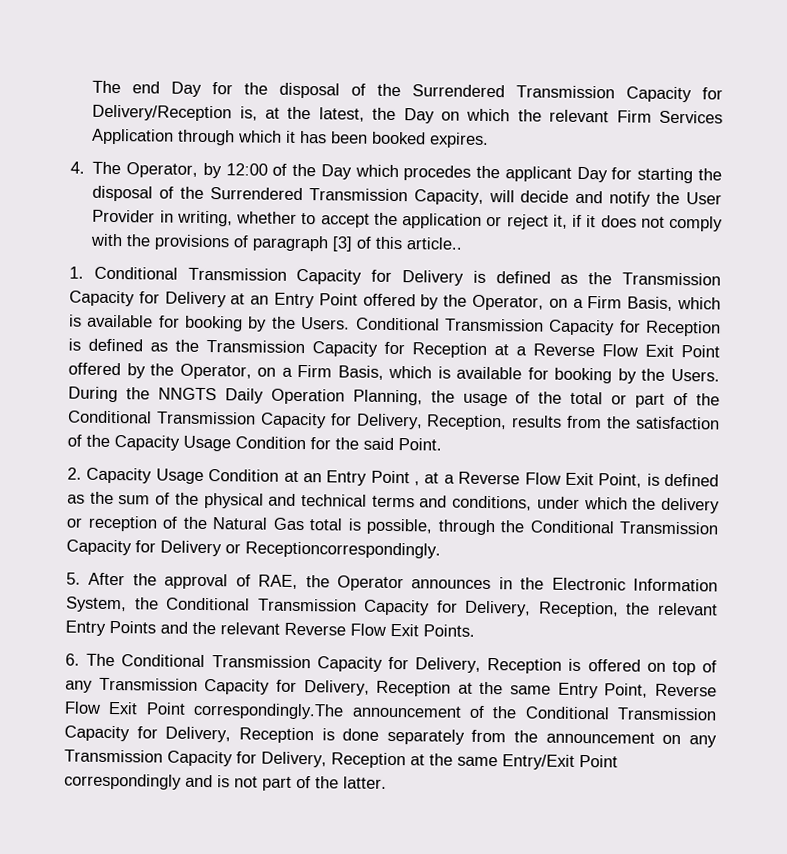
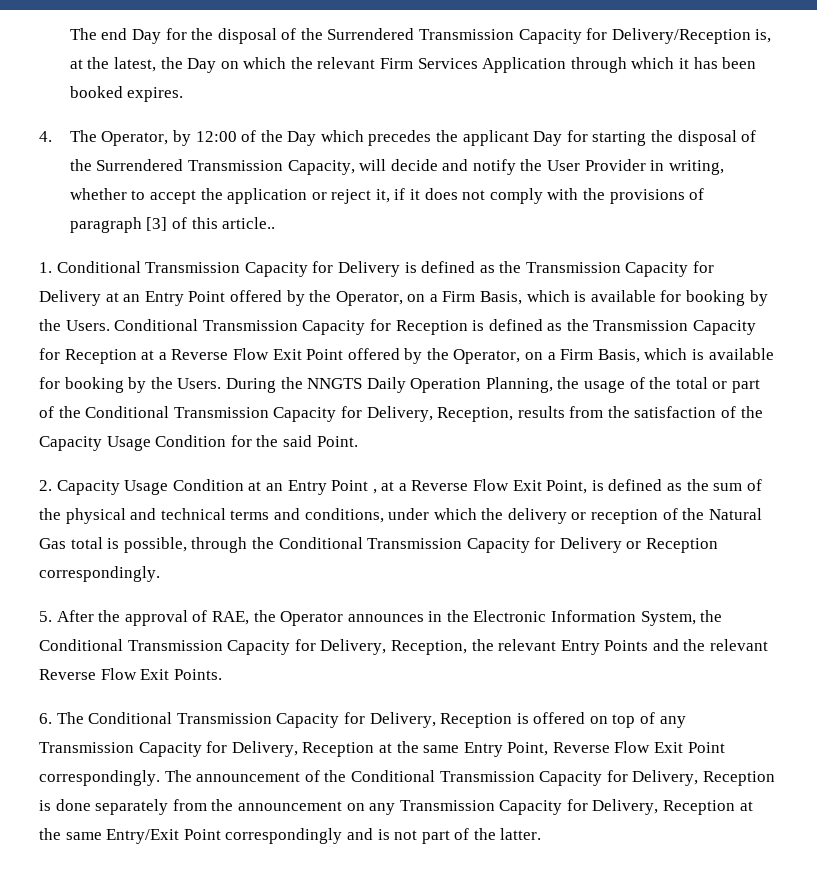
[403,165,472,181] procedes -> [368,130,432,146] precedes
[245,541,441,559] Receptioncorrespondingly. -> [646,538,719,553] [39,566,160,582] Reception correspondingly.
[193,702,345,720] correspondingly.The -> [39,770,192,786] correspondingly. The

